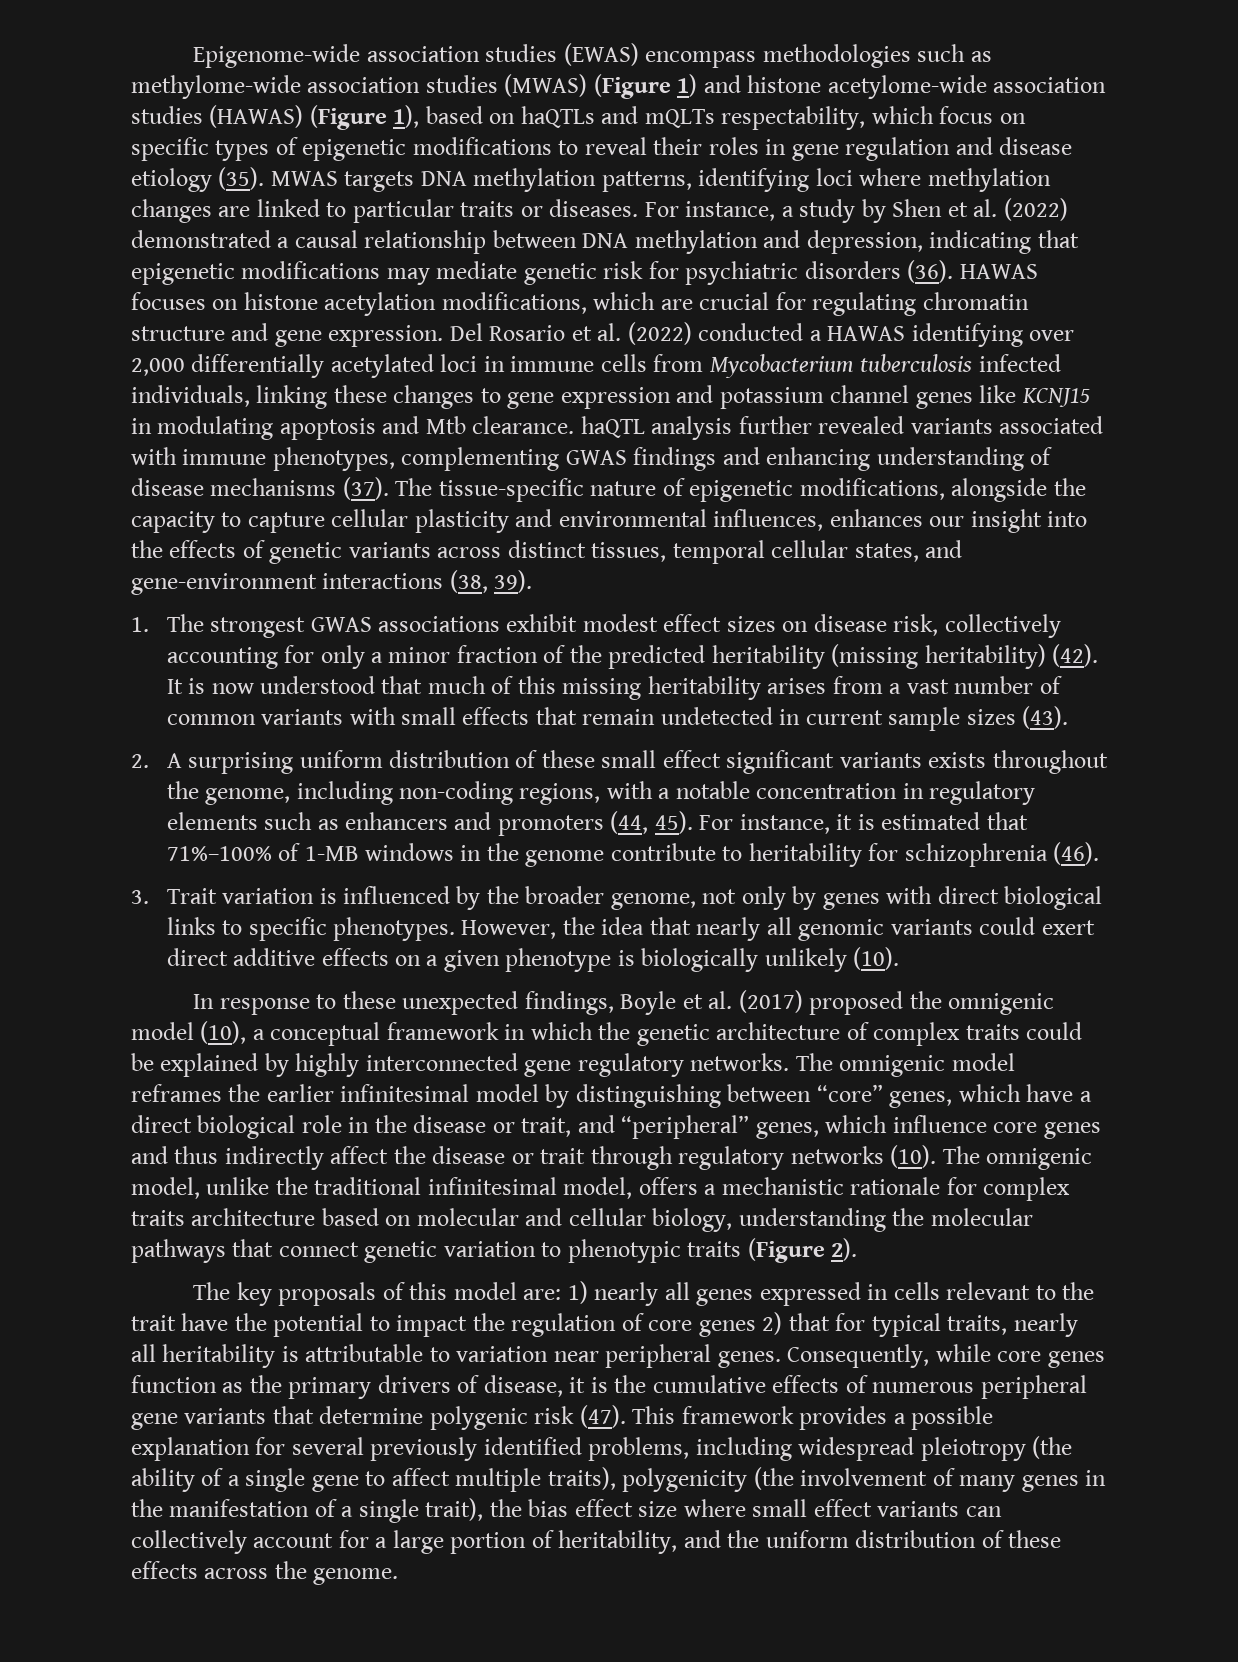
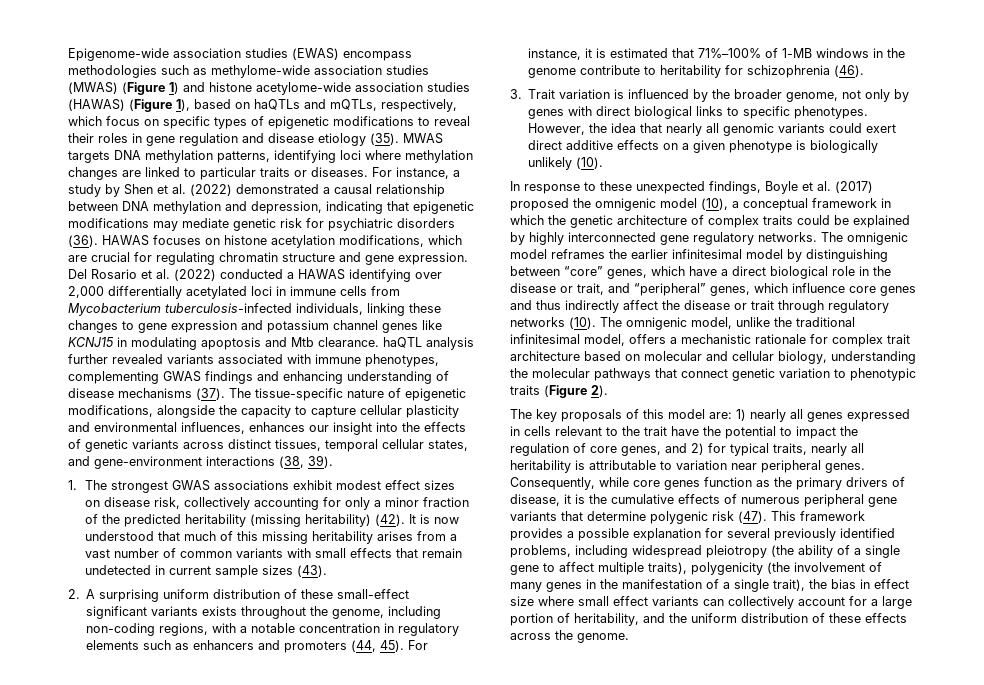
[644,106,866,130] mQLTs respectability, -> [330,99,457,112] mQTLs, respectively,
[860,354,1061,372] tuberculosis infected -> [165,303,292,313] tuberculosis-infected
[601,750,721,768] small effect -> [337,589,410,599] small-effect
[131,1210,185,1226] traits -> [887,334,910,344] trait
[698,1312,830,1337] genes 2) that -> [621,443,704,456] genes, and 2)
(569, 1508) none -> [860,579,870,589] in

